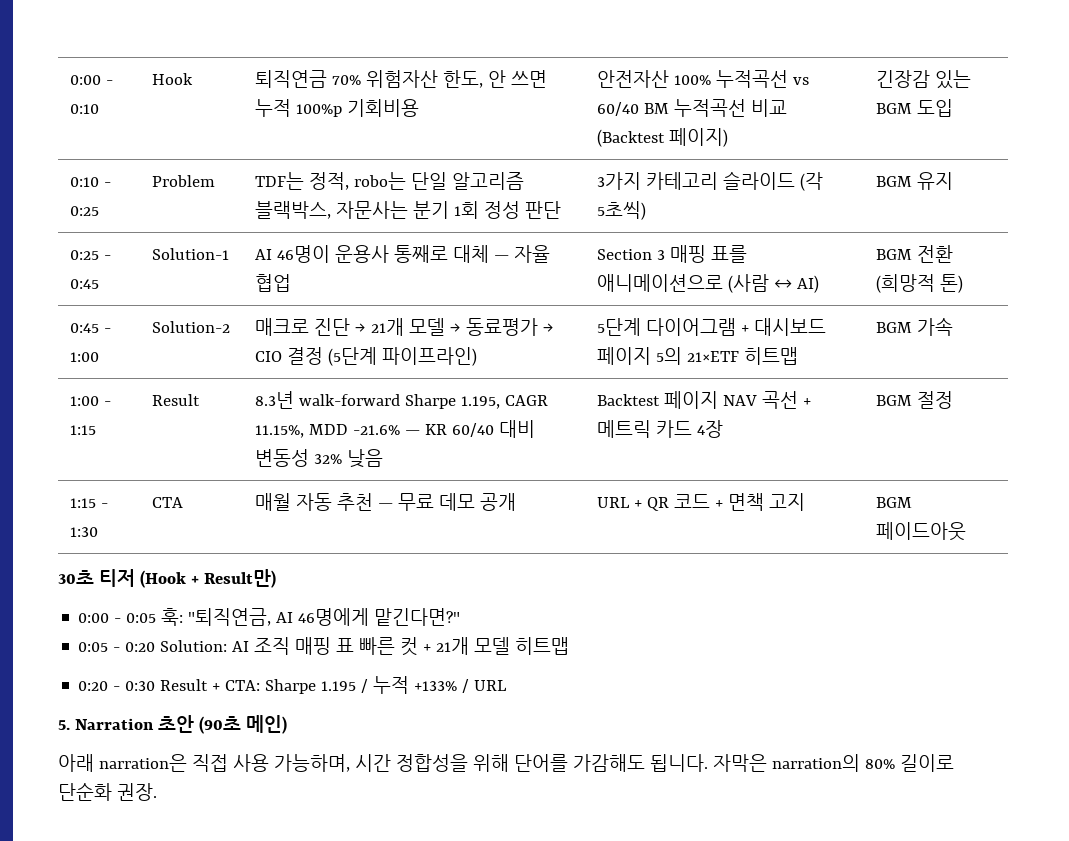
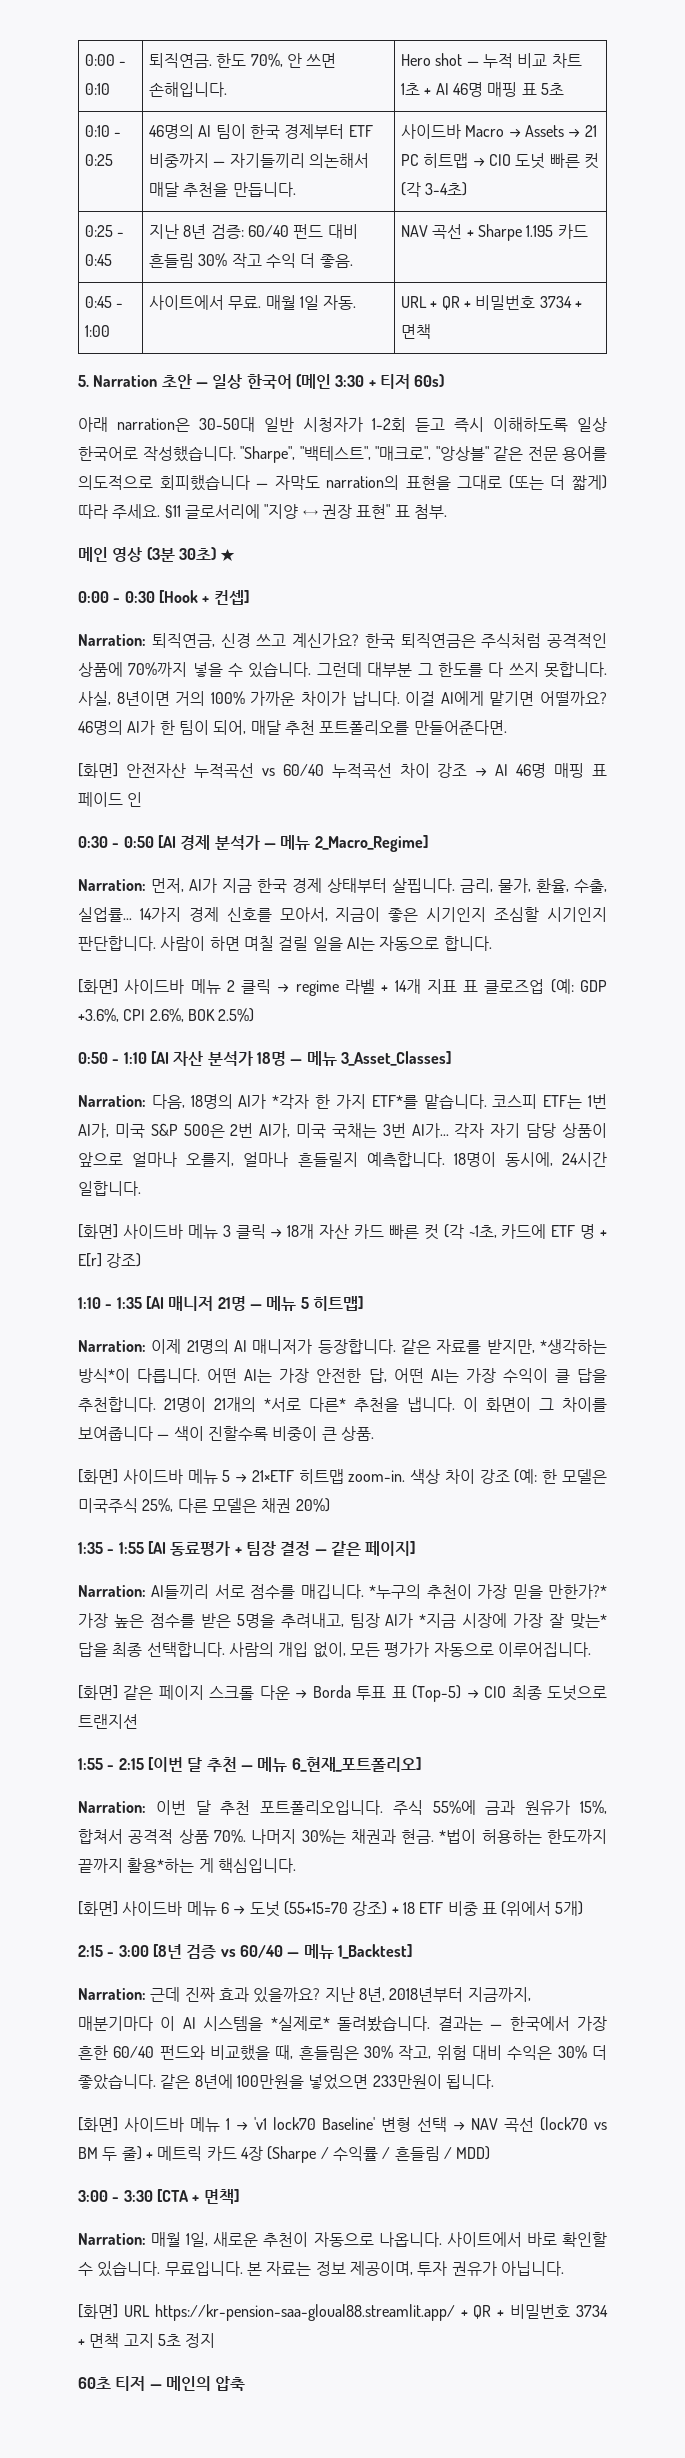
[152,73,194,85] [255,70,548,88] [255,99,420,117] [597,70,810,88] [597,99,788,117] [597,128,729,147] [876,70,972,89] [876,99,954,117] [70,177,112,187] [70,206,100,216] [152,175,216,187] [255,172,525,190] [255,201,562,219] [597,171,824,191] [597,201,647,220] [876,172,954,190] [70,250,112,260] [70,279,100,289] [152,248,230,260] [255,245,551,263] [255,274,292,292] [597,245,748,263] [597,274,820,293] [876,245,954,263] [876,274,964,293] [70,323,112,333] [70,352,100,362] [152,321,231,333] [255,318,555,336] [255,347,478,366] [597,318,827,336] [597,347,799,365] [876,317,954,336] [70,396,112,406] [70,425,97,435] [152,394,201,406] [255,391,549,409] [255,420,536,438] [255,449,384,468] [597,391,812,409] [597,420,724,438] [876,391,954,409] [70,498,109,508] [70,527,99,537] [152,497,184,508] [255,493,517,511] [597,493,806,511] [876,497,913,508] [876,522,967,541] [58,569,276,588] [78,608,461,626] [78,637,570,656] [78,676,508,694] [58,715,287,734] [58,754,954,772] [58,782,157,801] Hook | 퇴직연금 70% 위험자산 한도, 안 쓰면 누적 100%p 기회비용 | 안전자산 100% 누적곡선 vs 60/40 BM 누적곡선 비교 (Backtest 페이지) | 긴장감 있는 BGM 도입 // 0:10 - 0:25 | Problem | TDF는 정적, robo는 단일 알고리즘 블랙박스, 자문사는 분기 1회 정성 판단 | 3가지 카테고리 슬라이드 (각 5초씩) | BGM 유지 // 0:25 - 0:45 | Solution-1 | AI 46명이 운용사 통째로 대체 — 자율 협업 | Section 3 매핑 표를 애니메이션으로 (사람 ↔ AI) | BGM 전환 (희망적 톤) // 0:45 - 1:00 | Solution-2 | 매크로 진단 → 21개 모델 → 동료평가 → CIO 결정 (5단계 파이프라인) | 5단계 다이어그램 + 대시보드 페이지 5의 21×ETF 히트맵 | BGM 가속 // 1:00 - 1:15 | Result | 8.3년 walk-forward Sharpe 1.195, CAGR 11.15%, MDD -21.6% — KR 60/40 대비 변동성 32% 낮음 | Backtest 페이지 NAV 곡선 + 메트릭 카드 4장 | BGM 절정 // 1:15 - 1:30 | CTA | 매월 자동 추천 — 무료 데모 공개 | URL + QR 코드 + 면책 고지 | BGM 페이드아웃 // 30초 티저 (Hook + Result만) // 0:00 - 0:05 훅: "퇴직연금, AI 46명에게 맡긴다면?" // 0:05 - 0:20 Solution: AI 조직 매핑 표 빠른 컷 + 21개 모델 히트맵 // 0:20 - 0:30 Result + CTA: Sharpe 1.195 / 누적 +133% / URL // 5. Narration 초안 (90초 메인) // 아래 narration은 직접 사용 가능하며, 시간 정합성을 위해 단어를 가감해도 됩니다. 자막은 narration의 80% 길이로 단순화 권장. -> [149,53,337,68] [149,82,228,97] [401,53,582,68] [401,82,565,97] [85,125,122,137] [85,154,114,166] [149,124,373,139] [149,153,370,168] [149,182,296,197] [401,124,597,139] [401,153,600,169] [401,182,468,197] [85,225,125,237] [85,254,113,266] [149,224,358,239] [149,253,353,268] [401,224,588,241] [85,296,124,308] [85,325,111,337] [149,295,357,310] [401,295,583,310] [401,324,432,339] [78,374,445,389] [78,417,607,432] [78,446,607,463] [78,475,607,491] [78,504,447,519] [78,547,236,562] [78,590,249,605] [78,633,607,648] [78,662,608,678] [78,691,608,706] [78,720,507,735] [78,763,607,778] [78,792,143,807] [78,835,428,852] [78,878,607,893] [78,907,608,922] [78,936,492,951] [78,979,607,996] [78,1008,255,1022] [78,1051,451,1066] [78,1094,607,1109] [78,1123,608,1138] [78,1152,607,1167] [78,1181,141,1196] [78,1224,607,1240] [78,1253,142,1268] [78,1296,363,1311] [78,1339,607,1354] [78,1368,607,1383] [78,1397,607,1412] [78,1426,374,1441] [78,1469,607,1484] [78,1498,330,1513] [78,1541,416,1556] [78,1584,608,1599] [78,1613,608,1629] [78,1642,591,1658] [78,1685,607,1702] [78,1714,138,1729] [78,1757,421,1772] [78,1800,607,1815] [78,1829,607,1844] [78,1858,296,1873] [78,1901,584,1917] [78,1944,412,1959] [78,1987,531,2003] [78,2016,607,2032] [78,2045,607,2061] [78,2074,494,2090] [78,2117,607,2132] [78,2146,491,2163] [78,2189,239,2204] [78,2232,607,2247] [78,2261,564,2277] [78,2304,608,2321] [78,2333,216,2348] [78,2376,246,2391] 퇴직연금. 한도 70%, 안 쓰면 손해입니다. | Hero shot — 누적 비교 차트 1초 + AI 46명 매핑 표 5초 // 0:10 - 0:25 | 46명의 AI 팀이 한국 경제부터 ETF 비중까지 — 자기들끼리 의논해서 매달 추천을 만듭니다. | 사이드바 Macro → Assets → 21 PC 히트맵 → CIO 도넛 빠른 컷 (각 3-4초) // 0:25 - 0:45 | 지난 8년 검증: 60/40 펀드 대비 흔들림 30% 작고 수익 더 좋음. | NAV 곡선 + Sharpe 1.195 카드 // 0:45 - 1:00 | 사이트에서 무료. 매월 1일 자동. | URL + QR + 비밀번호 3734 + 면책 // 5. Narration 초안 — 일상 한국어 (메인 3:30 + 티저 60s) // 아래 narration은 30-50대 일반 시청자가 1-2회 듣고 즉시 이해하도록 일상 한국어로 작성했습니다. "Sharpe", "백테스트", "매크로", "앙상블" 같은 전문 용어를 의도적으로 회피했습니다 — 자막도 narration의 표현을 그대로 (또는 더 짧게) 따라 주세요. §11 글로서리에 "지양 ↔ 권장 표현" 표 첨부. // 메인 영상 (3분 30초) ★ // 0:00 - 0:30 [Hook + 컨셉] // Narration: 퇴직연금, 신경 쓰고 계신가요? 한국 퇴직연금은 주식처럼 공격적인 상품에 70%까지 넣을 수 있습니다. 그런데 대부분 그 한도를 다 쓰지 못합니다. 사실, 8년이면 거의 100% 가까운 차이가 납니다. 이걸 AI에게 맡기면 어떨까요? 46명의 AI가 한 팀이 되어, 매달 추천 포트폴리오를 만들어준다면. // [화면] 안전자산 누적곡선 vs 60/40 누적곡선 차이 강조 → AI 46명 매핑 표 페이드 인 // 0:30 - 0:50 [AI 경제 분석가 — 메뉴 2_Macro_Regime] // Narration: 먼저, AI가 지금 한국 경제 상태부터 살핍니다. 금리, 물가, 환율, 수출, 실업률... 14가지 경제 신호를 모아서, 지금이 좋은 시기인지 조심할 시기인지 판단합니다. 사람이 하면 며칠 걸릴 일을 AI는 자동으로 합니다. // [화면] 사이드바 메뉴 2 클릭 → regime 라벨 + 14개 지표 표 클로즈업 (예: GDP +3.6%, CPI 2.6%, BOK 2.5%) // 0:50 - 1:10 [AI 자산 분석가 18명 — 메뉴 3_Asset_Classes] // Narration: 다음, 18명의 AI가 *각자 한 가지 ETF*를 맡습니다. 코스피 ETF는 1번 AI가, 미국 S&P 500은 2번 AI가, 미국 국채는 3번 AI가... 각자 자기 담당 상품이 앞으로 얼마나 오를지, 얼마나 흔들릴지 예측합니다. 18명이 동시에, 24시간 일합니다. // [화면] 사이드바 메뉴 3 클릭 → 18개 자산 카드 빠른 컷 (각 ~1초, 카드에 ETF 명 + E[r] 강조) // 1:10 - 1:35 [AI 매니저 21명 — 메뉴 5 히트맵] // Narration: 이제 21명의 AI 매니저가 등장합니다. 같은 자료를 받지만, *생각하는 방식*이 다릅니다. 어떤 AI는 가장 안전한 답, 어떤 AI는 가장 수익이 클 답을 추천합니다. 21명이 21개의 *서로 다른* 추천을 냅니다. 이 화면이 그 차이를 보여줍니다 — 색이 진할수록 비중이 큰 상품. // [화면] 사이드바 메뉴 5 → 21×ETF 히트맵 zoom-in. 색상 차이 강조 (예: 한 모델은 미국주식 25%, 다른 모델은 채권 20%) // 1:35 - 1:55 [AI 동료평가 + 팀장 결정 — 같은 페이지] // Narration: AI들끼리 서로 점수를 매깁니다. *누구의 추천이 가장 믿을 만한가?* 가장 높은 점수를 받은 5명을 추려내고, 팀장 AI가 *지금 시장에 가장 잘 맞는* 답을 최종 선택합니다. 사람의 개입 없이, 모든 평가가 자동으로 이루어집니다. // [화면] 같은 페이지 스크롤 다운 → Borda 투표 표 (Top-5) → CIO 최종 도넛으로 트랜지션 // 1:55 - 2:15 [이번 달 추천 — 메뉴 6_현재_포트폴리오] // Narration: 이번 달 추천 포트폴리오입니다. 주식 55%에 금과 원유가 15%, 합쳐서 공격적 상품 70%. 나머지 30%는 채권과 현금. *법이 허용하는 한도까지 끝까지 활용*하는 게 핵심입니다. // [화면] 사이드바 메뉴 6 → 도넛 (55+15=70 강조) + 18 ETF 비중 표 (위에서 5개) // 2:15 - 3:00 [8년 검증 vs 60/40 — 메뉴 1_Backtest] // Narration: 근데 진짜 효과 있을까요? 지난 8년, 2018년부터 지금까지, 매분기마다 이 AI 시스템을 *실제로* 돌려봤습니다. 결과는 — 한국에서 가장 흔한 60/40 펀드와 비교했을 때, 흔들림은 30% 작고, 위험 대비 수익은 30% 더 좋았습니다. 같은 8년에 100만원을 넣었으면 233만원이 됩니다. // [화면] 사이드바 메뉴 1 → 'v1 lock70 Baseline' 변형 선택 → NAV 곡선 (lock70 vs BM 두 줄) + 메트릭 카드 4장 (Sharpe / 수익률 / 흔들림 / MDD) // 3:00 - 3:30 [CTA + 면책] // Narration: 매월 1일, 새로운 추천이 자동으로 나옵니다. 사이트에서 바로 확인할 수 있습니다. 무료입니다. 본 자료는 정보 제공이며, 투자 권유가 아닙니다. // [화면] URL https://kr-pension-saa-gloual88.streamlit.app/ + QR + 비밀번호 3734 + 면책 고지 5초 정지 // 60초 티저 — 메인의 압축

